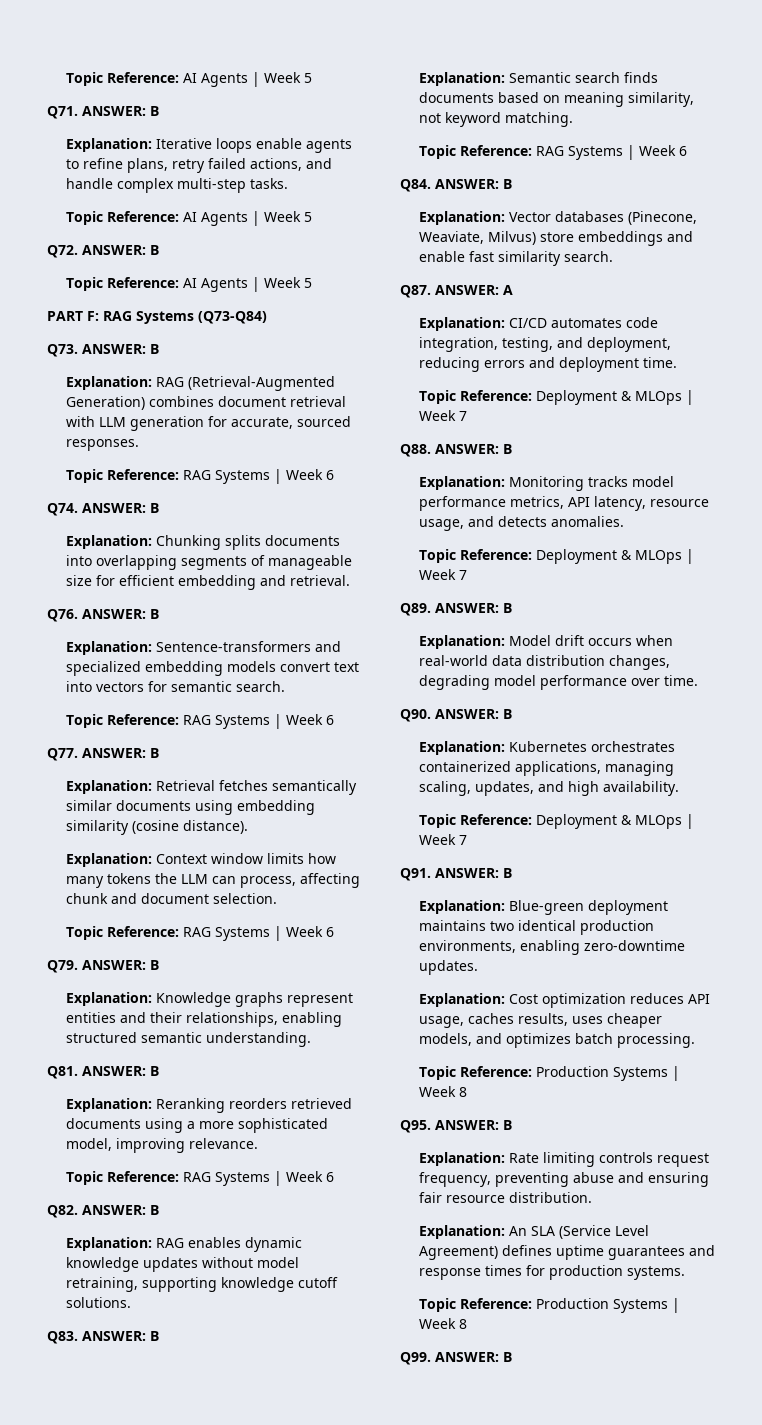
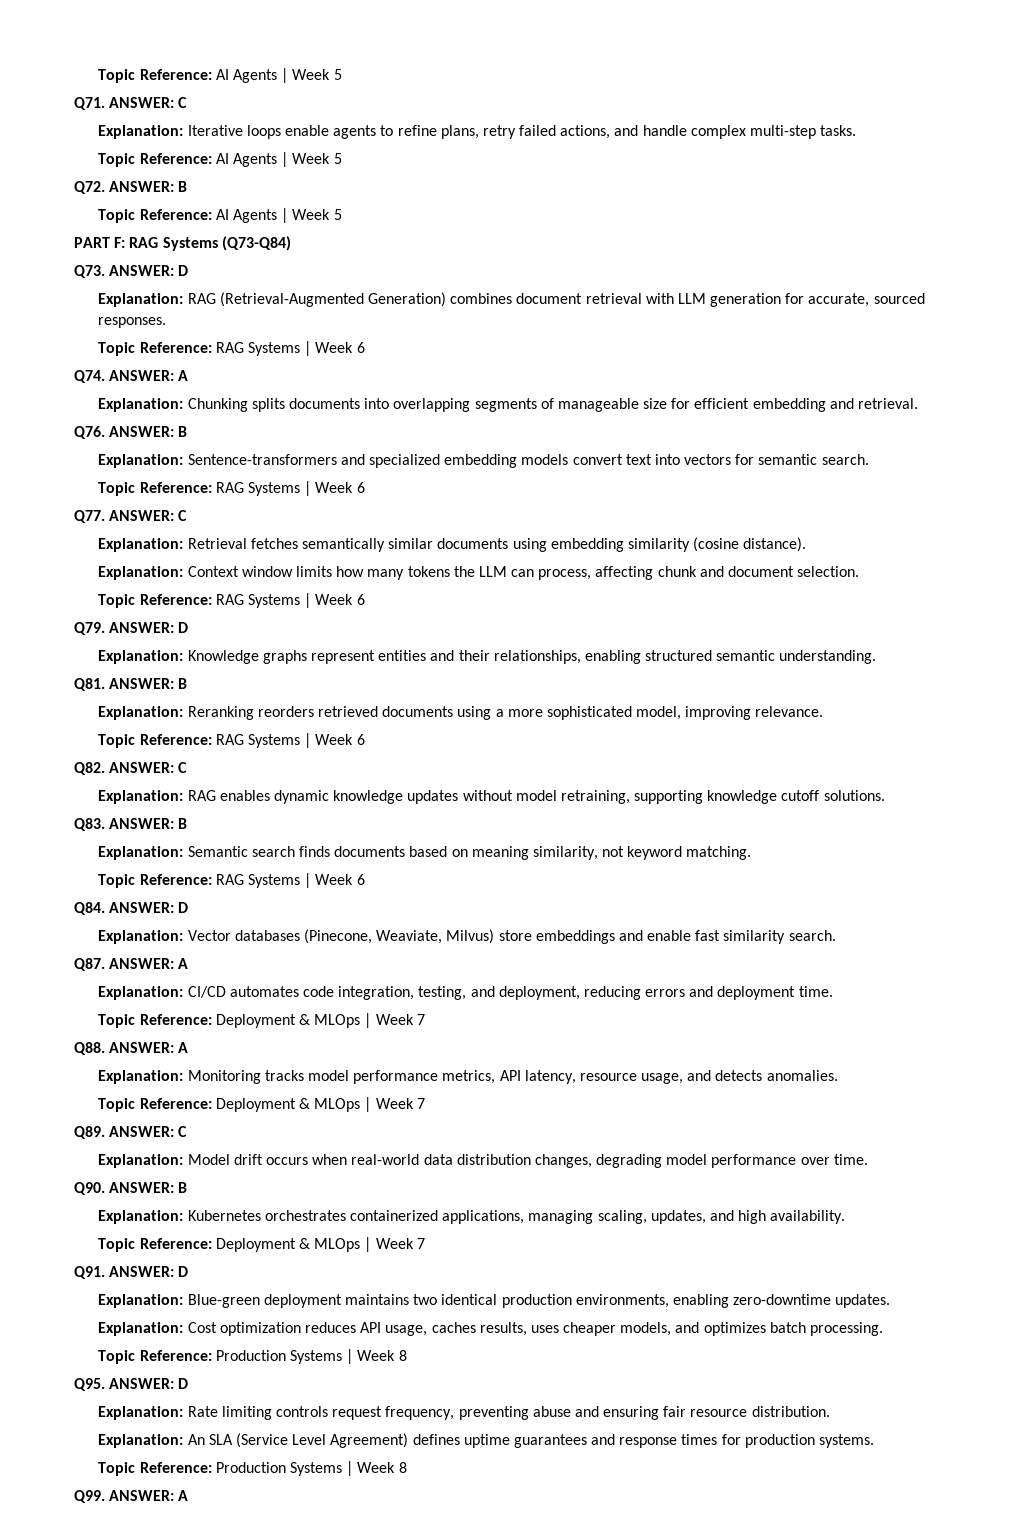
[150,106,159,116] B -> [178,97,188,108] C
[150,344,159,354] B -> [178,265,189,276] D
[150,503,159,513] B -> [178,370,189,381] A
[150,748,159,758] B -> [178,510,188,521] C
[150,960,159,970] B -> [178,622,189,633] D
[150,1205,159,1215] B -> [178,762,188,773] C
[503,179,512,189] B -> [178,902,189,913] D
[503,444,512,454] B -> [178,1042,189,1053] A
[503,603,512,613] B -> [178,1126,188,1137] C
[503,868,512,878] B -> [178,1266,189,1277] D
[503,1120,512,1130] B -> [178,1378,189,1389] D
[503,1352,512,1362] B -> [178,1490,189,1501] A

